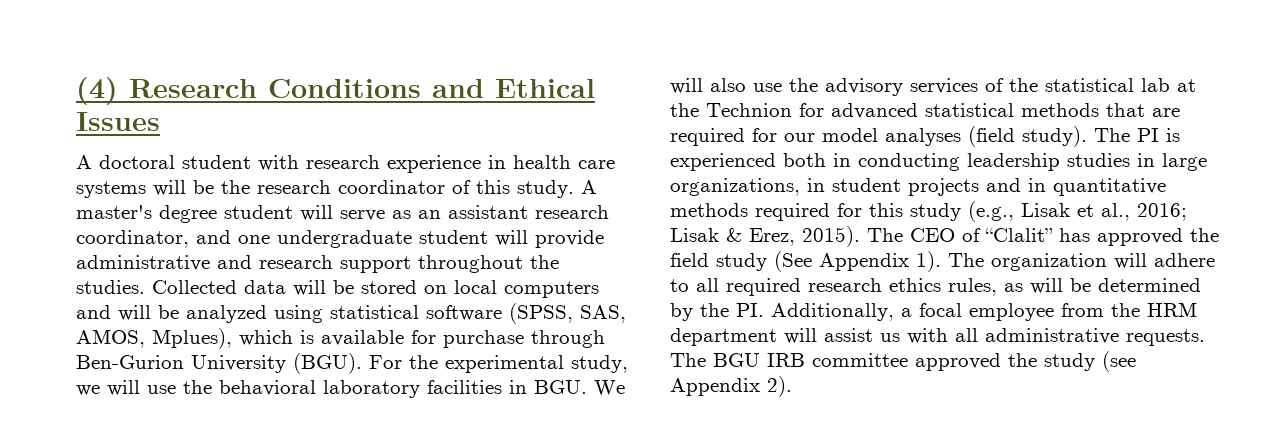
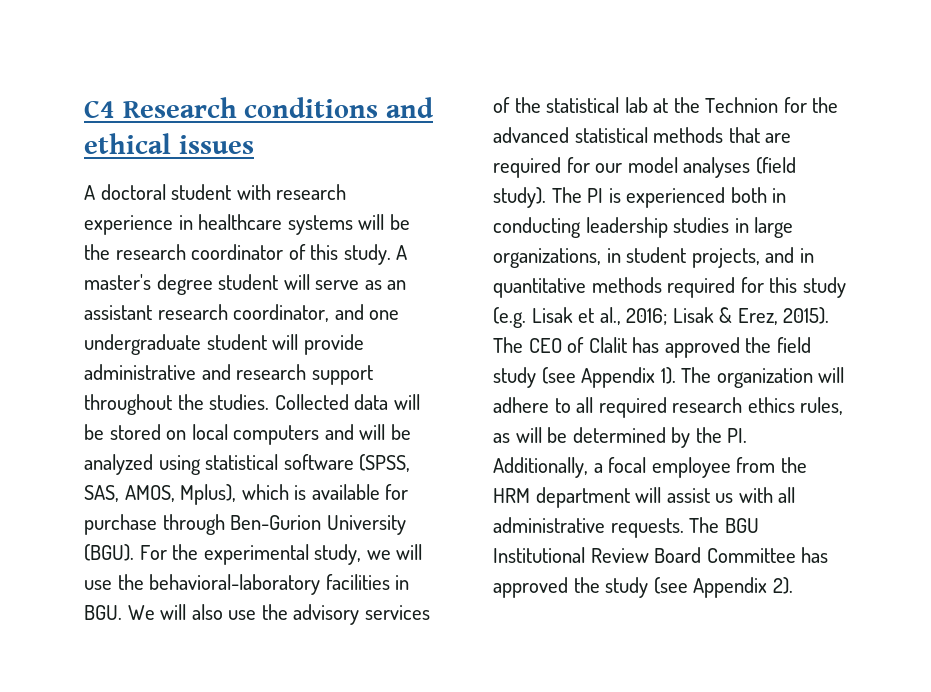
[76,77,595,105] [76,112,160,131] (4) Research Conditions and Ethical Issues -> [84,97,434,118] [84,133,254,154] C4 Research conditions and ethical issues
[513,155,615,169] health care -> [198,214,283,230] healthcare
[152,328,232,349] Mplues), -> [180,484,237,505] Mplus),
[219,380,420,398] behavioral laboratory -> [149,574,321,595] behavioral-laboratory
(824, 110) none -> [812,97,839,113] the
[908,178,979,196] projects -> [691,248,760,268] projects,
[968,201,1014,222] (e.g., -> [493,307,526,328] (e.g.
[985,228,1053,242] “Clalit” -> [588,337,627,353] Clalit
[774,251,812,272] (See -> [541,367,576,384] (see
[767,353,908,367] IRB committee -> [493,547,829,563] Institutional Review Board Committee has

